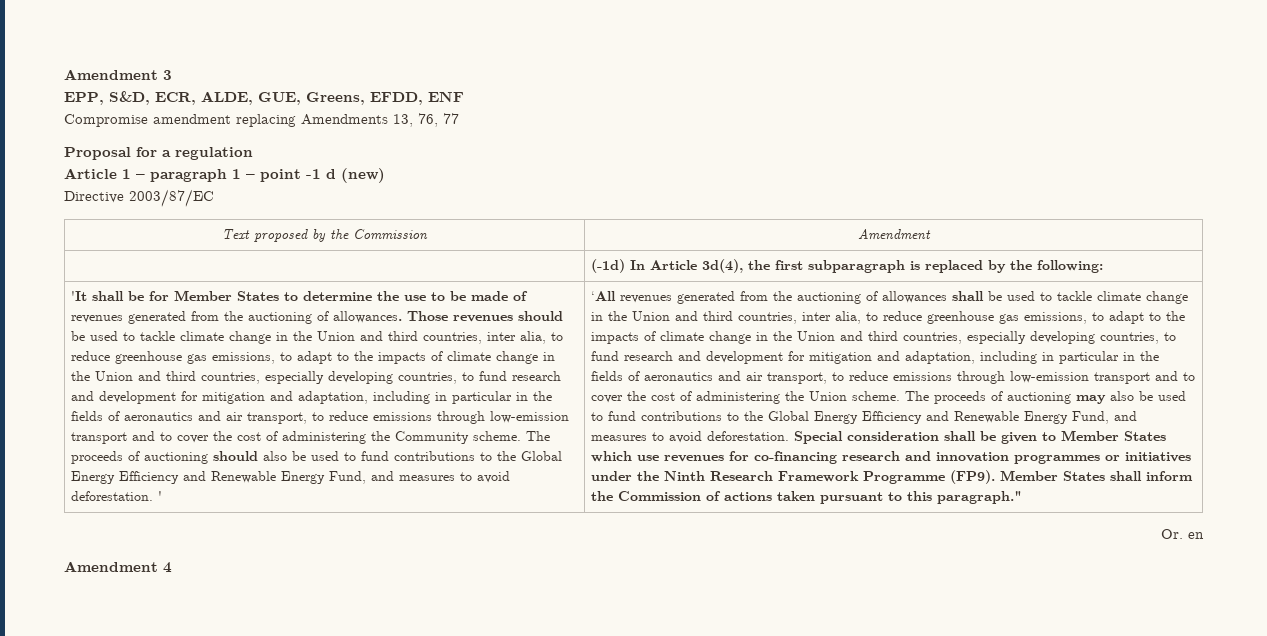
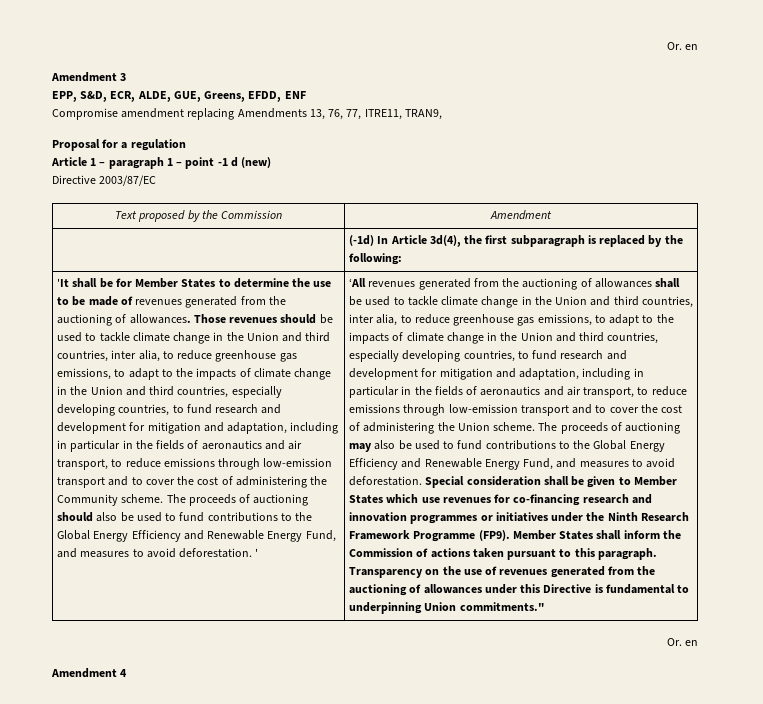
(64, 74) none -> [666,42,698,50] Or. en //
[443,113,459,124] 77 -> [346,109,442,120] 77, ITRE11, TRAN9,
[937,491,1023,504] paragraph." -> [597,548,657,560] [349,566,656,578] [349,584,690,596] [349,602,544,614] paragraph. Transparency on the use of revenues generated from the auctioning of allowances under this Directive is fundamental to underpinning Union commitments."

